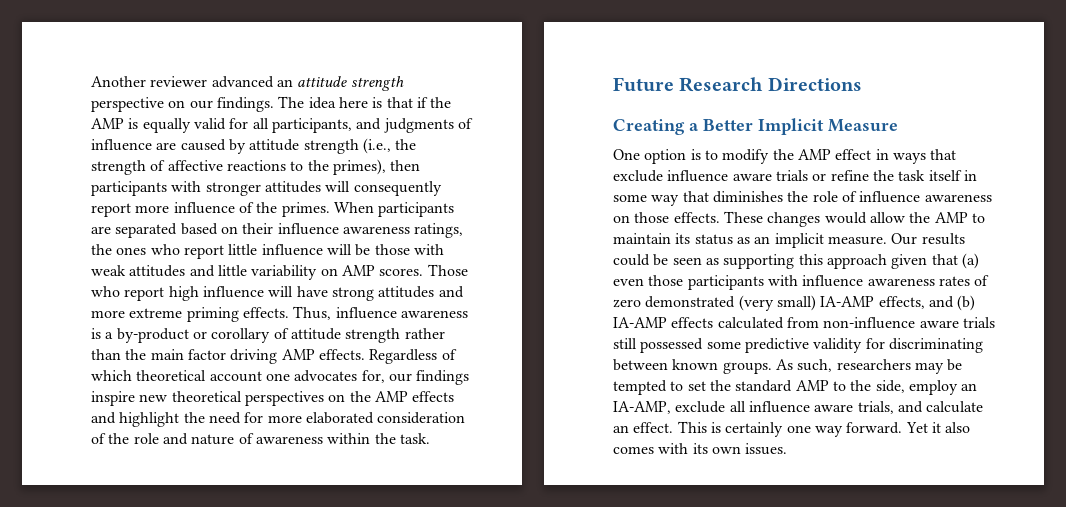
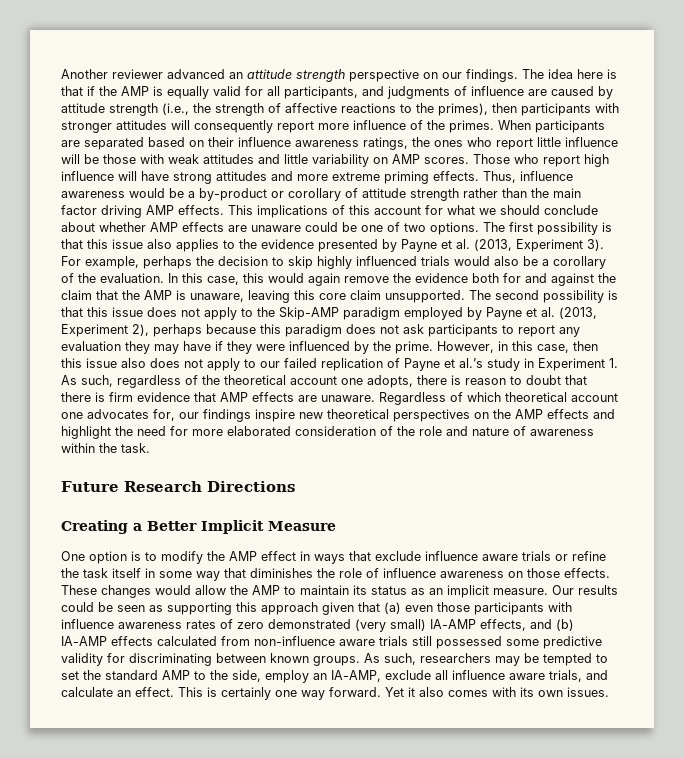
[91,328,101,339] is -> [129,188,184,198] would be
(365, 354) none -> [228,205,598,218] [61,222,612,235] [61,239,604,252] [61,256,606,269] [61,273,616,286] [61,290,618,303] [61,307,597,320] [61,324,580,337] [61,341,598,354] [61,358,618,371] [61,375,587,388] [61,392,375,402] This implications of this account for what we should conclude about whether AMP effects are unaware could be one of two options. The first possibility is that this issue also applies to the evidence presented by Payne et al. (2013, Experiment 3). For example, perhaps the decision to skip highly influenced trials would also be a corollary of the evaluation. In this case, this would again remove the evidence both for and against the claim that the AMP is unaware, leaving this core claim unsupported. The second possibility is that this issue does not apply to the Skip-AMP paradigm employed by Payne et al. (2013, Experiment 2), perhaps because this paradigm does not ask participants to report any evaluation they may have if they were influenced by the prime. However, in this case, then this issue also does not apply to our failed replication of Payne et al.’s study in Experiment 1. As such, regardless of the theoretical account one adopts, there is reason to doubt that there is firm evidence that AMP effects are unaware.

